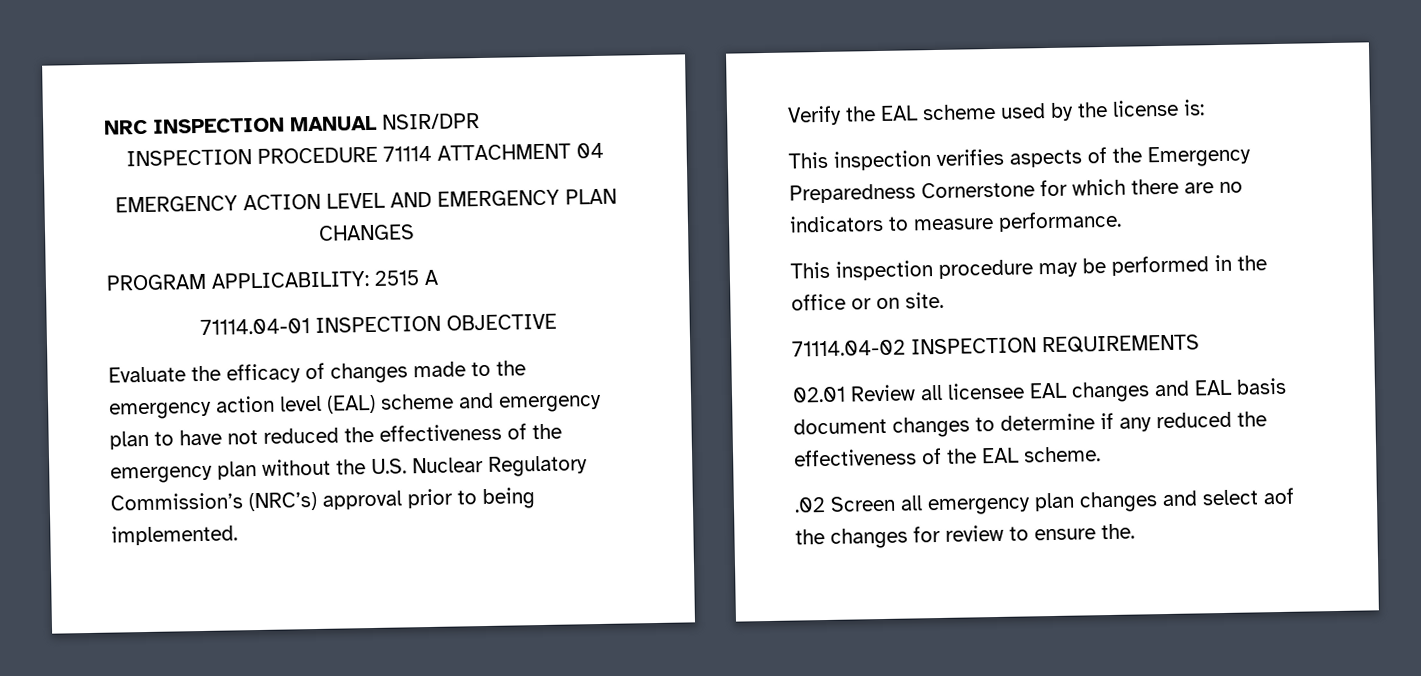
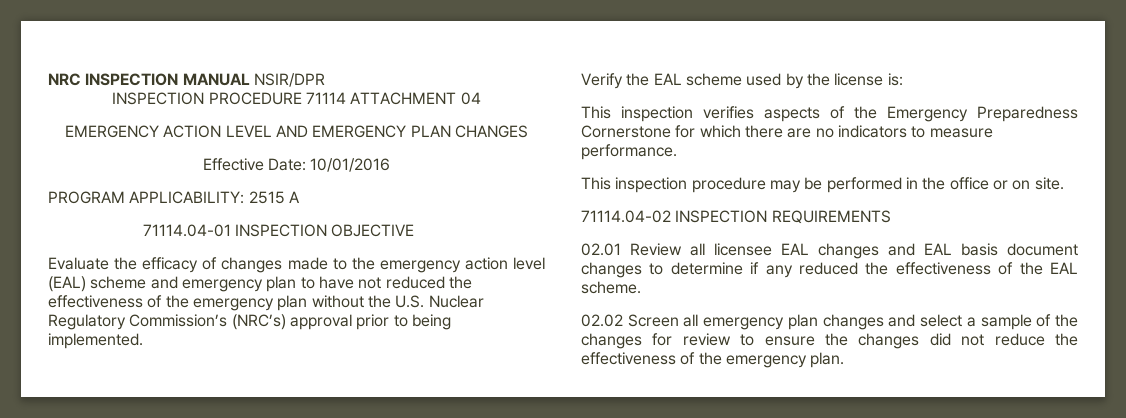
(415, 232) none -> [202,158,391,172] // Effective Date: 10/01/2016
[794,497,826,513] .02 -> [581,314,623,327] 02.02
[1263,487,1295,505] aof -> [966,314,1052,330] a sample of
[1101,523,1135,540] the. -> [825,333,1078,349] [581,352,845,368] the changes did not reduce the effectiveness of the emergency plan.

